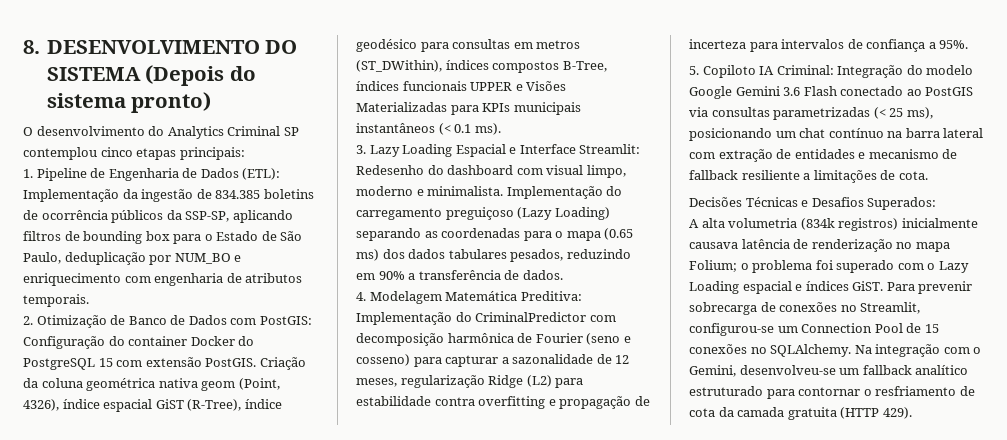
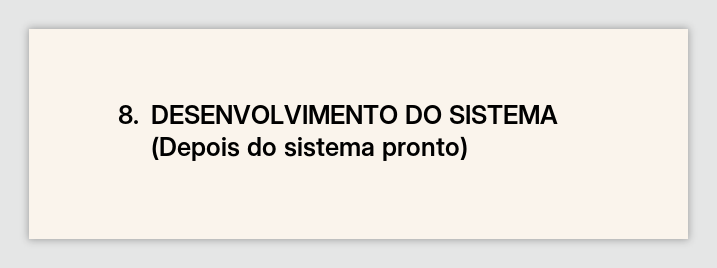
[23,126,299,139] [23,147,245,160] [23,168,281,181] [23,189,314,202] [23,210,293,223] [23,231,303,244] [23,252,242,265] [23,273,303,286] [23,294,89,307] [23,315,312,328] [23,336,255,349] [23,357,306,370] [23,378,280,391] [23,399,282,412] [356,39,581,52] [356,60,607,73] [356,81,567,91] [356,102,581,115] [356,123,501,135] [356,144,641,157] [356,165,626,178] [356,186,623,199] [356,207,610,220] [356,228,634,241] [356,249,631,262] [356,270,563,280] [356,291,582,304] [356,312,616,325] [356,333,631,346] [356,354,630,367] [356,375,584,388] [356,396,650,409] [689,39,969,52] [689,65,974,78] [689,86,974,99] [689,107,933,120] [689,128,984,141] [689,149,958,162] [689,170,928,183] [689,197,937,210] [689,218,978,231] [689,239,950,252] [689,260,969,273] [689,281,973,294] [689,302,921,315] [689,323,939,336] [689,344,982,357] [689,365,969,377] [689,386,975,399] [689,407,912,420] // O desenvolvimento do Analytics Criminal SP contemplou cinco etapas principais: // 1. Pipeline de Engenharia de Dados (ETL): Implementação da ingestão de 834.385 boletins de ocorrência públicos da SSP-SP, aplicando filtros de bounding box para o Estado de São Paulo, deduplicação por NUM_BO e enriquecimento com engenharia de atributos temporais. // 2. Otimização de Banco de Dados com PostGIS: Configuração do container Docker do PostgreSQL 15 com extensão PostGIS. Criação da coluna geométrica nativa geom (Point, 4326), índice espacial GiST (R-Tree), índice geodésico para consultas em metros (ST_DWithin), índices compostos B-Tree, índices funcionais UPPER e Visões Materializadas para KPIs municipais instantâneos (< 0.1 ms). // 3. Lazy Loading Espacial e Interface Streamlit: Redesenho do dashboard com visual limpo, moderno e minimalista. Implementação do carregamento preguiçoso (Lazy Loading) separando as coordenadas para o mapa (0.65 ms) dos dados tabulares pesados, reduzindo em 90% a transferência de dados. // 4. Modelagem Matemática Preditiva: Implementação do CriminalPredictor com decomposição harmônica de Fourier (seno e cosseno) para capturar a sazonalidade de 12 meses, regularização Ridge (L2) para estabilidade contra overfitting e propagação de incerteza para intervalos de confiança a 95%. // 5. Copiloto IA Criminal: Integração do modelo Google Gemini 3.6 Flash conectado ao PostGIS via consultas parametrizadas (< 25 ms), posicionando um chat contínuo na barra lateral com extração de entidades e mecanismo de fallback resiliente a limitações de cota. // Decisões Técnicas e Desafios Superados: // A alta volumetria (834k registros) inicialmente causava latência de renderização no mapa Folium; o problema foi superado com o Lazy Loading espacial e índices GiST. Para prevenir sobrecarga de conexões no Streamlit, configurou-se um Connection Pool de 15 conexões no SQLAlchemy. Na integração com o Gemini, desenvolveu-se um fallback analítico estruturado para contornar o resfriamento de cota da camada gratuita (HTTP 429). -> (468, 148) none

